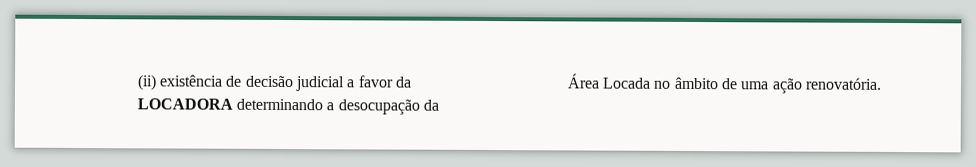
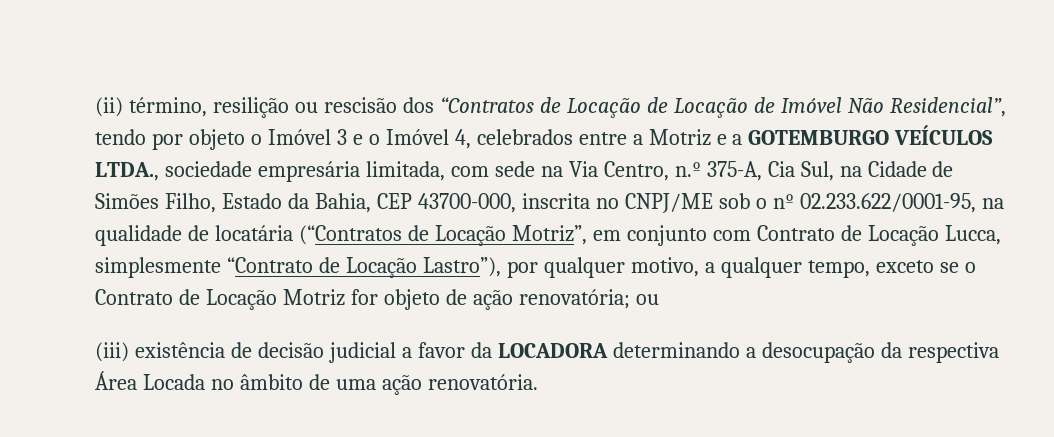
(157, 82) none -> [129,97,1006,118] [95,125,994,150] [95,161,954,182] [95,193,1004,213] [95,225,1001,246] [95,257,976,278] [95,289,659,310] [95,342,130,362] término, resilição ou rescisão dos “Contratos de Locação de Locação de Imóvel Não Residencial”, tendo por objeto o Imóvel 3 e o Imóvel 4, celebrados entre a Motriz e a GOTEMBURGO VEÍCULOS LTDA., sociedade empresária limitada, com sede na Via Centro, n.º 375-A, Cia Sul, na Cidade de Simões Filho, Estado da Bahia, CEP 43700-000, inscrita no CNPJ/ME sob o nº 02.233.622/0001-95, na qualidade de locatária (“Contratos de Locação Motriz”, em conjunto com Contrato de Locação Lucca, simplesmente “Contrato de Locação Lastro”), por qualquer motivo, a qualquer tempo, exceto se o Contrato de Locação Motriz for objeto de ação renovatória; ou // (iii)
(440, 105) none -> [907,342,999,363] respectiva

